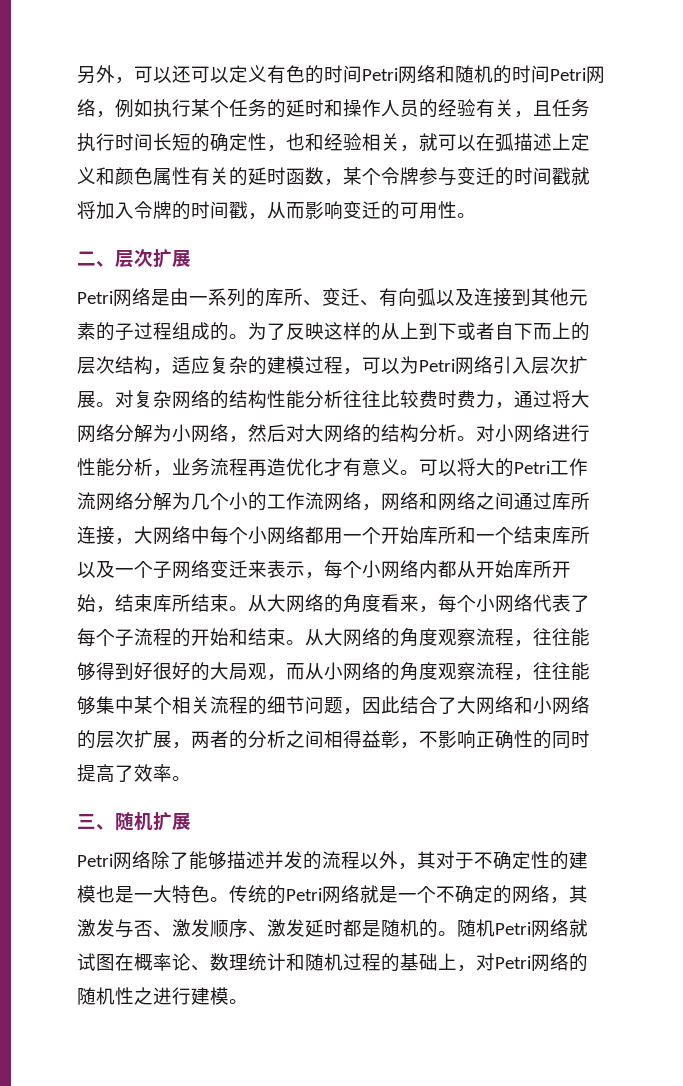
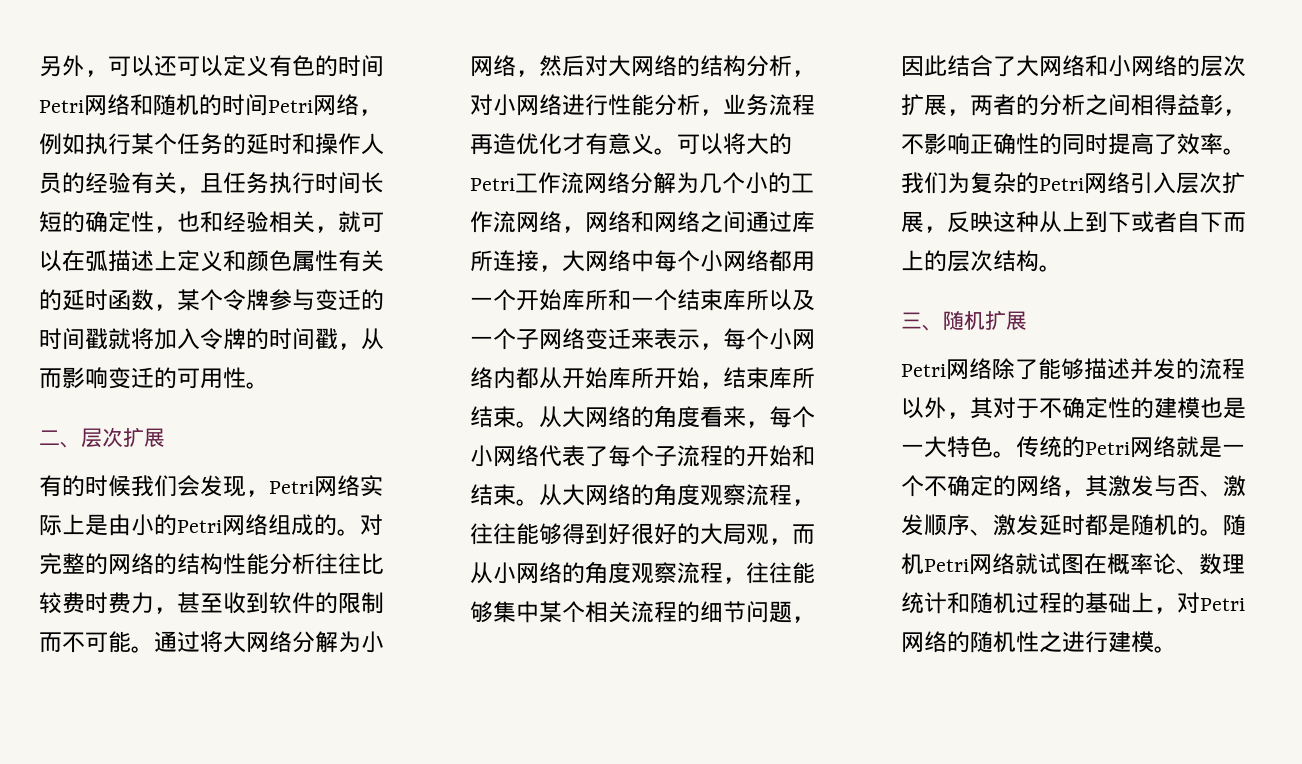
[77,288,588,307] [77,322,590,341] [77,356,588,375] [77,390,172,408] Petri网络是由一系列的库所、变迁、有向弧以及连接到其他元素的子过程组成的。为了反映这样的从上到下或者自下而上的层次结构，适应复杂的建模过程，可以为Petri网络引入层次扩展。对复杂 -> [39,475,383,497] [39,514,383,536] [39,553,108,575] 有的时候我们会发现，Petri网络实际上是由小的Petri网络组成的。对完整的
(514, 405) none -> [177,592,384,614] [39,631,154,653] 甚至收到软件的限制而不可能。
[457,436,476,441] 。 -> [792,70,815,77] ，
(191, 778) none -> [901,172,1245,194] [901,211,1246,233] [901,250,1062,272] 我们为复杂的Petri网络引入层次扩展，反映这种从上到下或者自下而上的层次结构。

